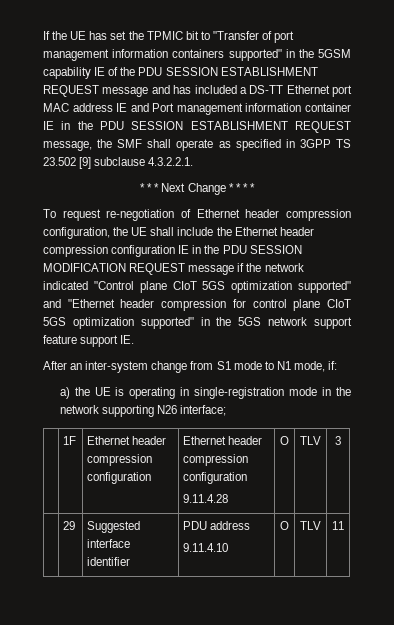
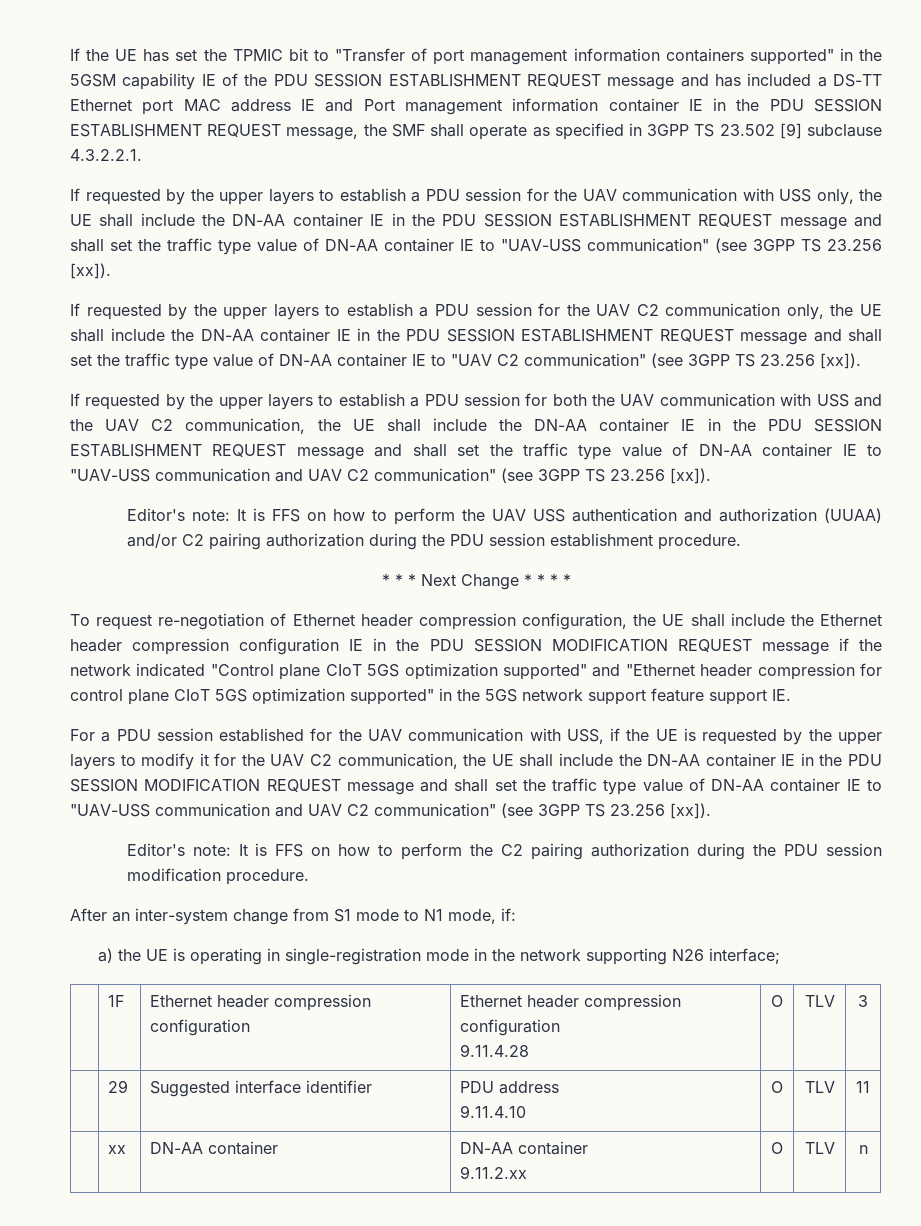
(194, 161) none -> [70,188,882,205] [70,213,882,230] [70,238,882,255] [70,263,111,279] [70,303,882,320] [70,328,882,345] [70,353,861,370] [70,393,883,410] [70,418,882,434] [70,443,883,460] [70,468,711,484] [126,508,882,525] [126,533,741,550] // If requested by the upper layers to establish a PDU session for the UAV communication with USS only, the UE shall include the DN-AA container IE in the PDU SESSION ESTABLISHMENT REQUEST message and shall set the traffic type value of DN-AA container IE to "UAV-USS communication" (see 3GPP TS 23.256 [xx]). // If requested by the upper layers to establish a PDU session for the UAV C2 communication only, the UE shall include the DN-AA container IE in the PDU SESSION ESTABLISHMENT REQUEST message and shall set the traffic type value of DN-AA container IE to "UAV C2 communication" (see 3GPP TS 23.256 [xx]). // If requested by the upper layers to establish a PDU session for both the UAV communication with USS and the UAV C2 communication, the UE shall include the DN-AA container IE in the PDU SESSION ESTABLISHMENT REQUEST message and shall set the traffic type value of DN-AA container IE to "UAV-USS communication and UAV C2 communication" (see 3GPP TS 23.256 [xx]). // Editor's note: It is FFS on how to perform the UAV USS authentication and authorization (UUAA) and/or C2 pairing authorization during the PDU session establishment procedure.
(135, 339) none -> [70,728,883,745] [70,753,882,770] [70,778,882,795] [70,803,711,819] [126,843,882,860] [126,868,309,885] // For a PDU session established for the UAV communication with USS, if the UE is requested by the upper layers to modify it for the UAV C2 communication, the UE shall include the DN-AA container IE in the PDU SESSION MODIFICATION REQUEST message and shall set the traffic type value of DN-AA container IE to "UAV-USS communication and UAV C2 communication" (see 3GPP TS 23.256 [xx]). // Editor's note: It is FFS on how to perform the C2 pairing authorization during the PDU session modification procedure.
(344, 525) none -> [108,1145,127,1154] [150,1141,279,1155] [460,1141,589,1155] [460,1166,528,1179] [771,1142,783,1154] [804,1142,835,1154] [858,1145,868,1154] // | xx | DN-AA container | DN-AA container // 9.11.2.xx | O | TLV | n

